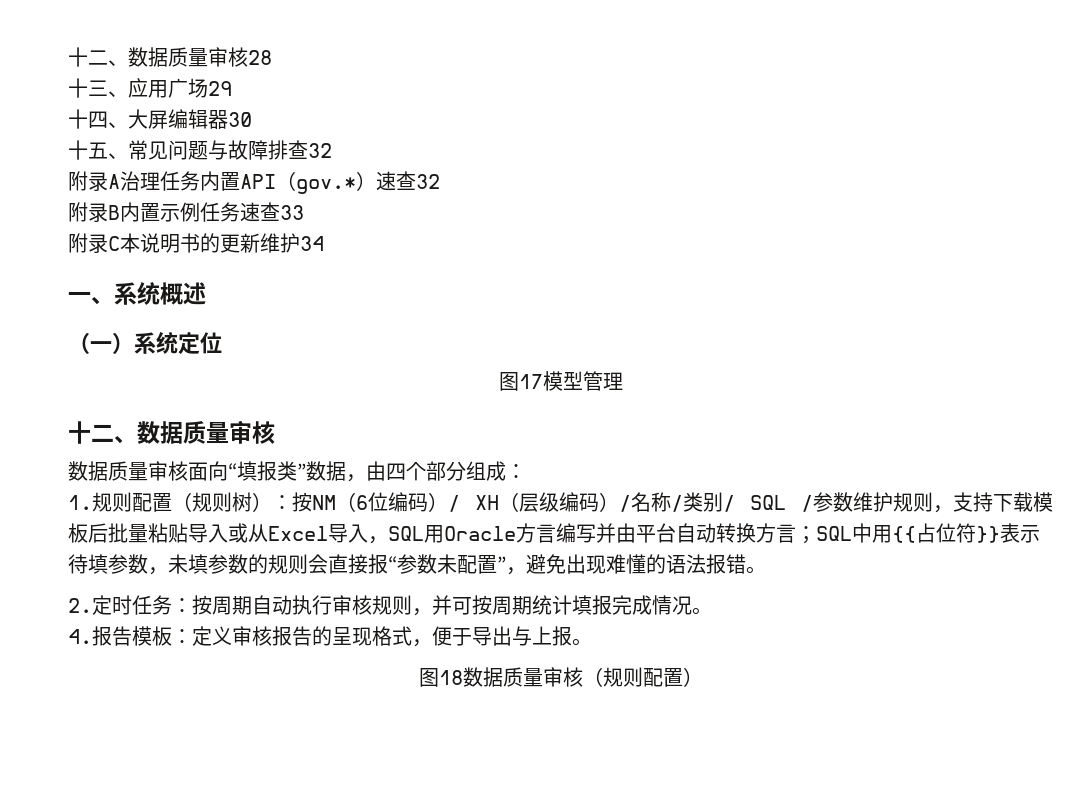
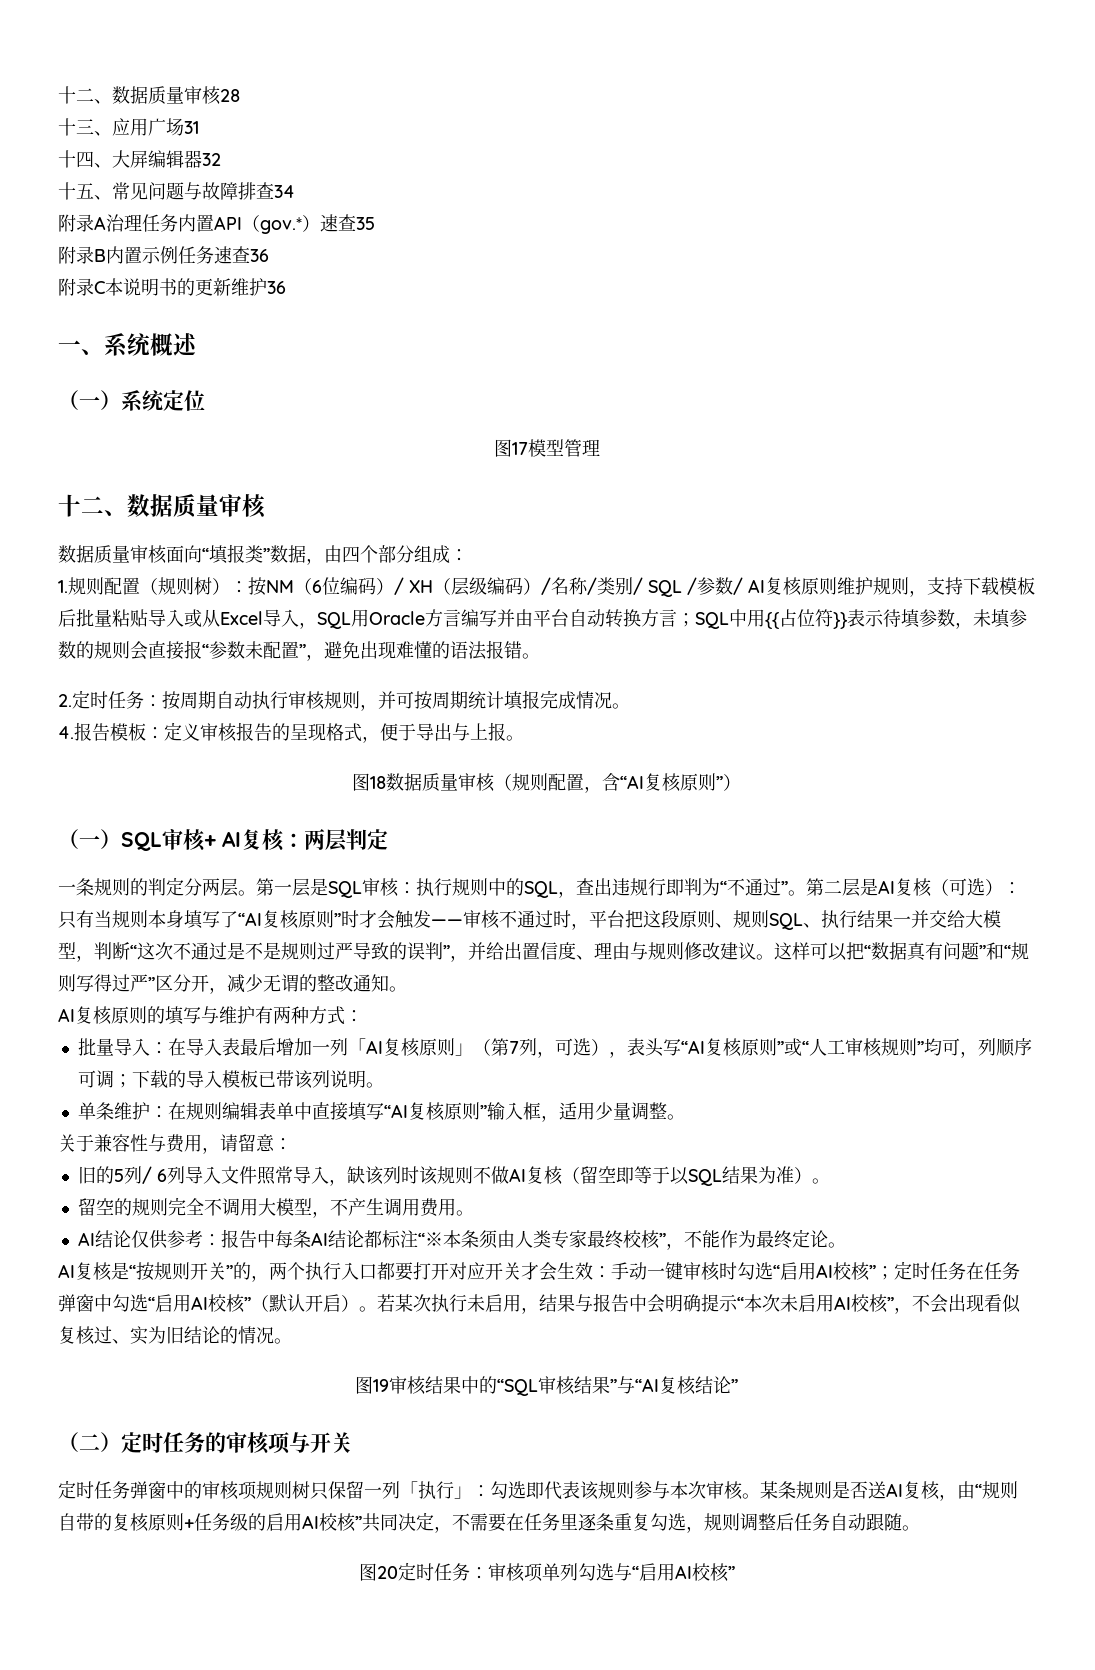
[208,81,232,96] 29 -> [184,121,199,134] 31
[228,112,252,127] 30 -> [202,153,221,166] 32
[308,143,332,158] 32 -> [274,185,295,198] 34
[416,174,440,189] 32 -> [356,217,375,230] 35
[280,205,304,220] 33 -> [250,249,269,262] 36
[300,236,324,251] 34 -> [267,281,286,294] 36
(853, 502) none -> [733,577,837,596] / AI复核原则
[682,667,703,687] ） -> [584,773,741,793] [58,829,388,852] [58,877,1021,898] [58,910,1001,930] [58,942,1029,962] [58,974,407,994] [58,1006,363,1025] [77,1038,1032,1058] [77,1070,384,1089] [77,1102,685,1122] [58,1134,292,1154] [77,1166,830,1186] [77,1197,474,1218] [77,1229,846,1250] [58,1261,1020,1282] [58,1293,1021,1314] [58,1326,292,1345] [355,1376,738,1396] [58,1432,352,1455] [58,1480,1018,1501] [58,1512,920,1533] [358,1562,735,1582] ，含“AI复核原则”） // （一）SQL审核+ AI复核：两层判定 // 一条规则的判定分两层。第一层是SQL审核：执行规则中的SQL，查出违规行即判为“不通过”。第二层是AI复核（可选）：只有当规则本身填写了“AI复核原则”时才会触发——审核不通过时，平台把这段原则、规则SQL、执行结果一并交给大模型，判断“这次不通过是不是规则过严导致的误判”，并给出置信度、理由与规则修改建议。这样可以把“数据真有问题”和“规则写得过严”区分开，减少无谓的整改通知。 // AI复核原则的填写与维护有两种方式： // 批量导入：在导入表最后增加一列「AI复核原则」（第7列，可选），表头写“AI复核原则”或“人工审核规则”均可，列顺序可调；下载的导入模板已带该列说明。 // 单条维护：在规则编辑表单中直接填写“AI复核原则”输入框，适用少量调整。 // 关于兼容性与费用，请留意： // 旧的5列/ 6列导入文件照常导入，缺该列时该规则不做AI复核（留空即等于以SQL结果为准）。 // 留空的规则完全不调用大模型，不产生调用费用。 // AI结论仅供参考：报告中每条AI结论都标注“※本条须由人类专家最终校核”，不能作为最终定论。 // AI复核是“按规则开关”的，两个执行入口都要打开对应开关才会生效：手动一键审核时勾选“启用AI校核”；定时任务在任务弹窗中勾选“启用AI校核”（默认开启）。若某次执行未启用，结果与报告中会明确提示“本次未启用AI校核”，不会出现看似复核过、实为旧结论的情况。 // 图19审核结果中的“SQL审核结果”与“AI复核结论” // （二）定时任务的审核项与开关 // 定时任务弹窗中的审核项规则树只保留一列「执行」：勾选即代表该规则参与本次审核。某条规则是否送AI复核，由“规则自带的复核原则+任务级的启用AI校核”共同决定，不需要在任务里逐条重复勾选，规则调整后任务自动跟随。 // 图20定时任务：审核项单列勾选与“启用AI校核”

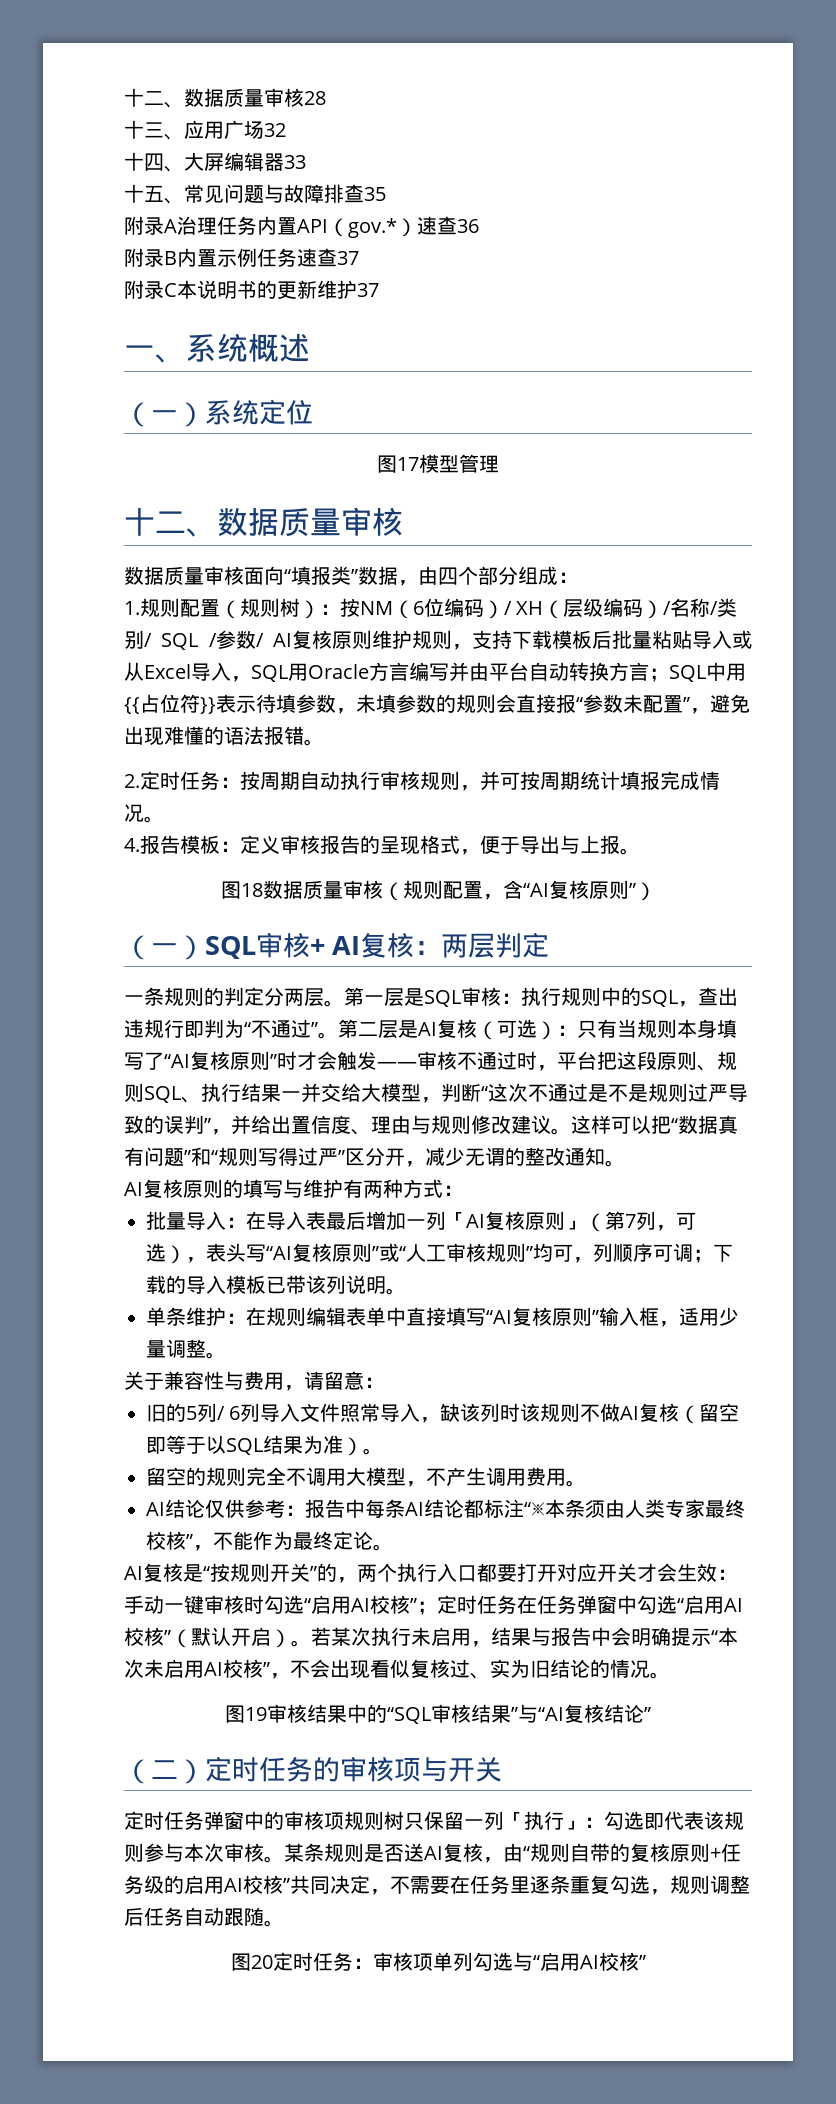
[184,121,199,134] 31 -> [264,123,286,137] 32
[202,153,221,166] 32 -> [284,155,306,169] 33
[274,185,295,198] 34 -> [364,187,386,201] 35
[356,217,375,230] 35 -> [456,219,479,233] 36
[250,249,269,262] 36 -> [337,251,359,265] 37
[267,281,286,294] 36 -> [357,283,379,297] 37

